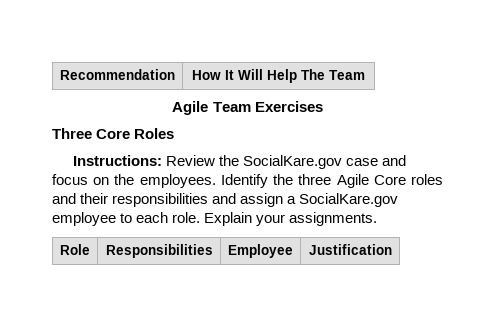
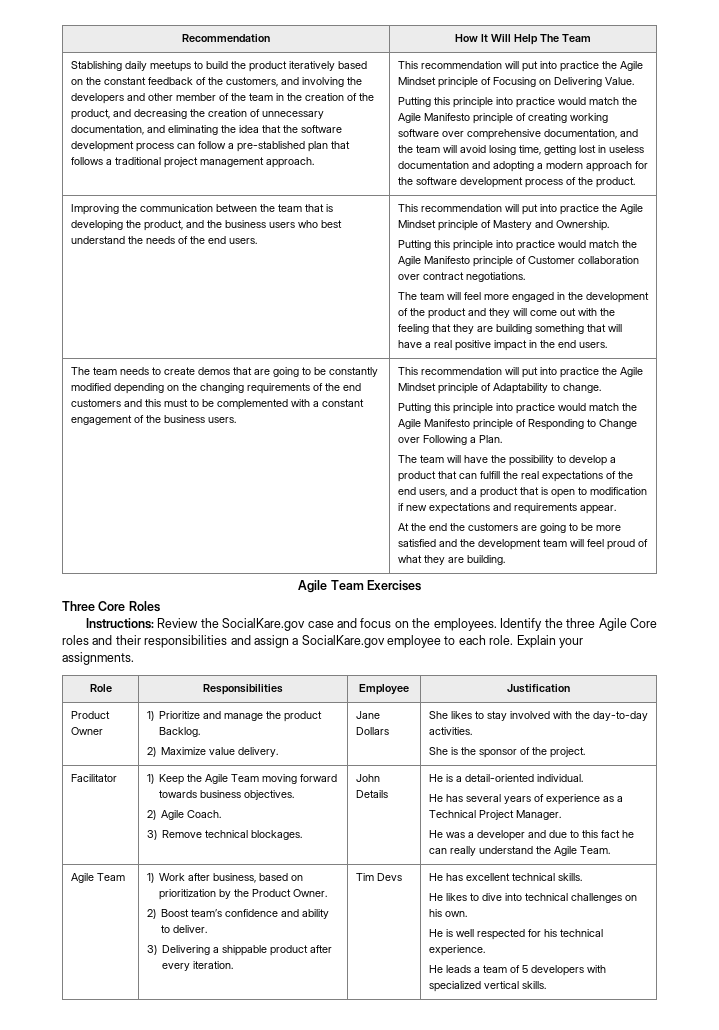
(365, 75) none -> [70,61,367,72] [70,77,362,87] [70,93,374,104] [70,109,324,120] [70,125,342,135] [70,141,350,152] [70,157,314,168] [397,61,643,72] [397,77,634,88] [397,97,637,108] [397,113,608,124] [397,129,638,140] [397,145,644,155] [397,161,648,172] [397,177,635,188] [70,204,333,215] [70,220,342,231] [70,236,257,244] [397,204,643,215] [397,220,609,231] [397,240,637,251] [397,256,639,267] [397,272,525,282] [397,292,649,303] [397,308,615,319] [397,324,622,334] [397,340,607,351] [70,367,378,377] [70,383,361,394] [70,399,364,410] [70,415,236,425] [397,367,643,378] [397,383,601,394] [397,403,637,414] [397,419,637,430] [397,435,502,445] [397,455,616,466] [397,471,633,482] [397,487,647,498] [397,503,616,514] [397,523,621,533] [397,539,648,550] [397,555,505,565] // Stablishing daily meetups to build the product iteratively based on the constant feedback of the customers, and involving the developers and other member of the team in the creation of the product, and decreasing the creation of unnecessary documentation, and eliminating the idea that the software development process can follow a pre-stablished plan that follows a traditional project management approach. | This recommendation will put into practice the Agile Mindset principle of Focusing on Delivering Value. // Putting this principle into practice would match the Agile Manifesto principle of creating working software over comprehensive documentation, and the team will avoid losing time, getting lost in useless documentation and adopting a modern approach for the software development process of the product. // Improving the communication between the team that is developing the product, and the business users who best understand the needs of the end users. | This recommendation will put into practice the Agile Mindset principle of Mastery and Ownership. // Putting this principle into practice would match the Agile Manifesto principle of Customer collaboration over contract negotiations. // The team will feel more engaged in the development of the product and they will come out with the feeling that they are building something that will have a real positive impact in the end users. // The team needs to create demos that are going to be constantly modified depending on the changing requirements of the end customers and this must to be complemented with a constant engagement of the business users. | This recommendation will put into practice the Agile Mindset principle of Adaptability to change. // Putting this principle into practice would match the Agile Manifesto principle of Responding to Change over Following a Plan. // The team will have the possibility to develop a product that can fulfill the real expectations of the end users, and a product that is open to modification if new expectations and requirements appear. // At the end the customers are going to be more satisfied and the development team will feel proud of what they are building.
(392, 249) none -> [70,711,110,719] [70,727,103,735] [146,711,323,722] [159,727,201,737] [146,747,279,757] [355,711,380,719] [355,727,389,735] [428,711,648,721] [428,727,472,735] [428,747,585,758] [70,774,117,782] [146,774,338,785] [159,790,295,800] [146,810,222,820] [146,830,303,840] [355,774,380,782] [355,790,388,798] [428,774,583,782] [428,794,623,805] [428,810,561,820] [428,830,634,841] [428,846,610,856] [70,873,125,883] [146,873,304,883] [159,889,328,900] [146,909,330,919] [161,925,208,933] [146,945,333,956] [162,961,234,971] [355,873,402,881] [428,873,582,881] [428,893,637,903] [428,909,467,917] [428,929,603,940] [428,945,485,956] [428,965,606,976] [428,981,546,992] // Product Owner | 1) Prioritize and manage the product Backlog. // 2) Maximize value delivery. | Jane Dollars | She likes to stay involved with the day-to-day activities. // She is the sponsor of the project. // Facilitator | 1) Keep the Agile Team moving forward towards business objectives. // 2) Agile Coach. // 3) Remove technical blockages. | John Details | He is a detail-oriented individual. // He has several years of experience as a Technical Project Manager. // He was a developer and due to this fact he can really understand the Agile Team. // Agile Team | 1) Work after business, based on prioritization by the Product Owner. // 2) Boost team’s confidence and ability to deliver. // 3) Delivering a shippable product after every iteration. | Tim Devs | He has excellent technical skills. // He likes to dive into technical challenges on his own. // He is well respected for his technical experience. // He leads a team of 5 developers with specialized vertical skills.

